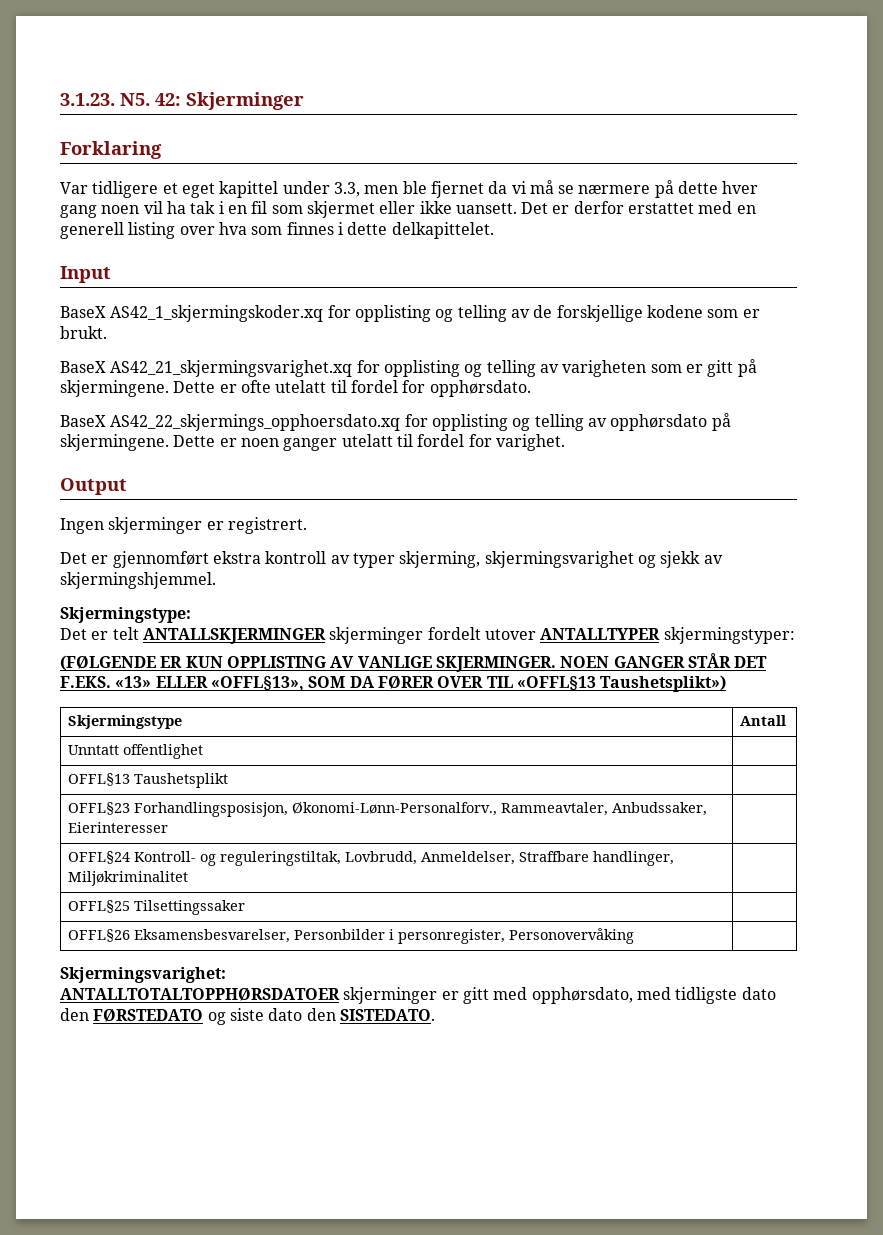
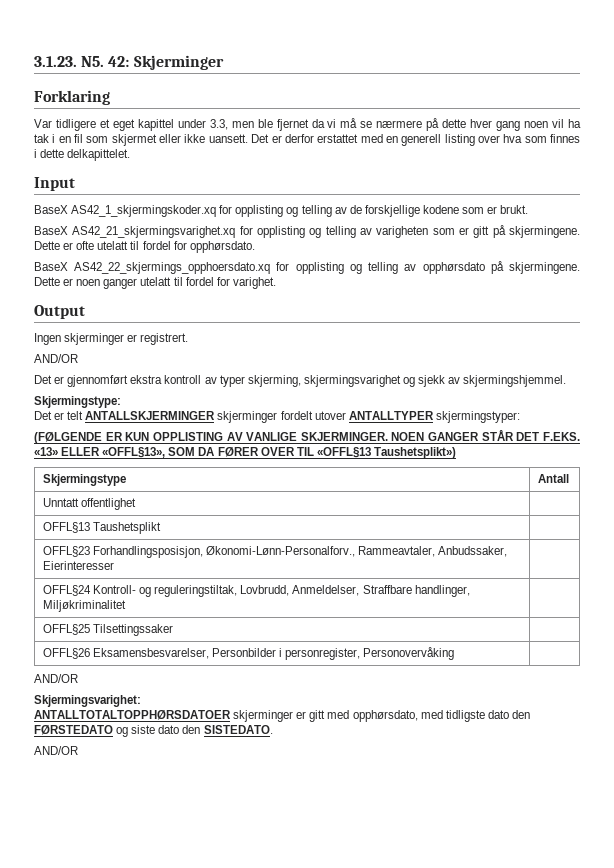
(307, 525) none -> [34,354,78,363] // AND/OR
(635, 936) none -> [34,674,78,683] // AND/OR
(435, 1015) none -> [34,746,78,755] // AND/OR

